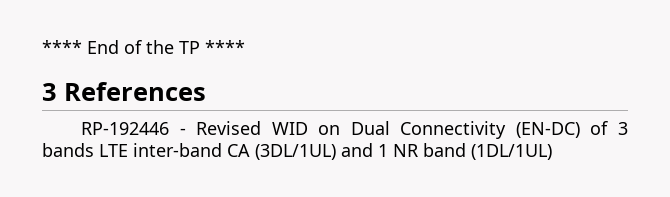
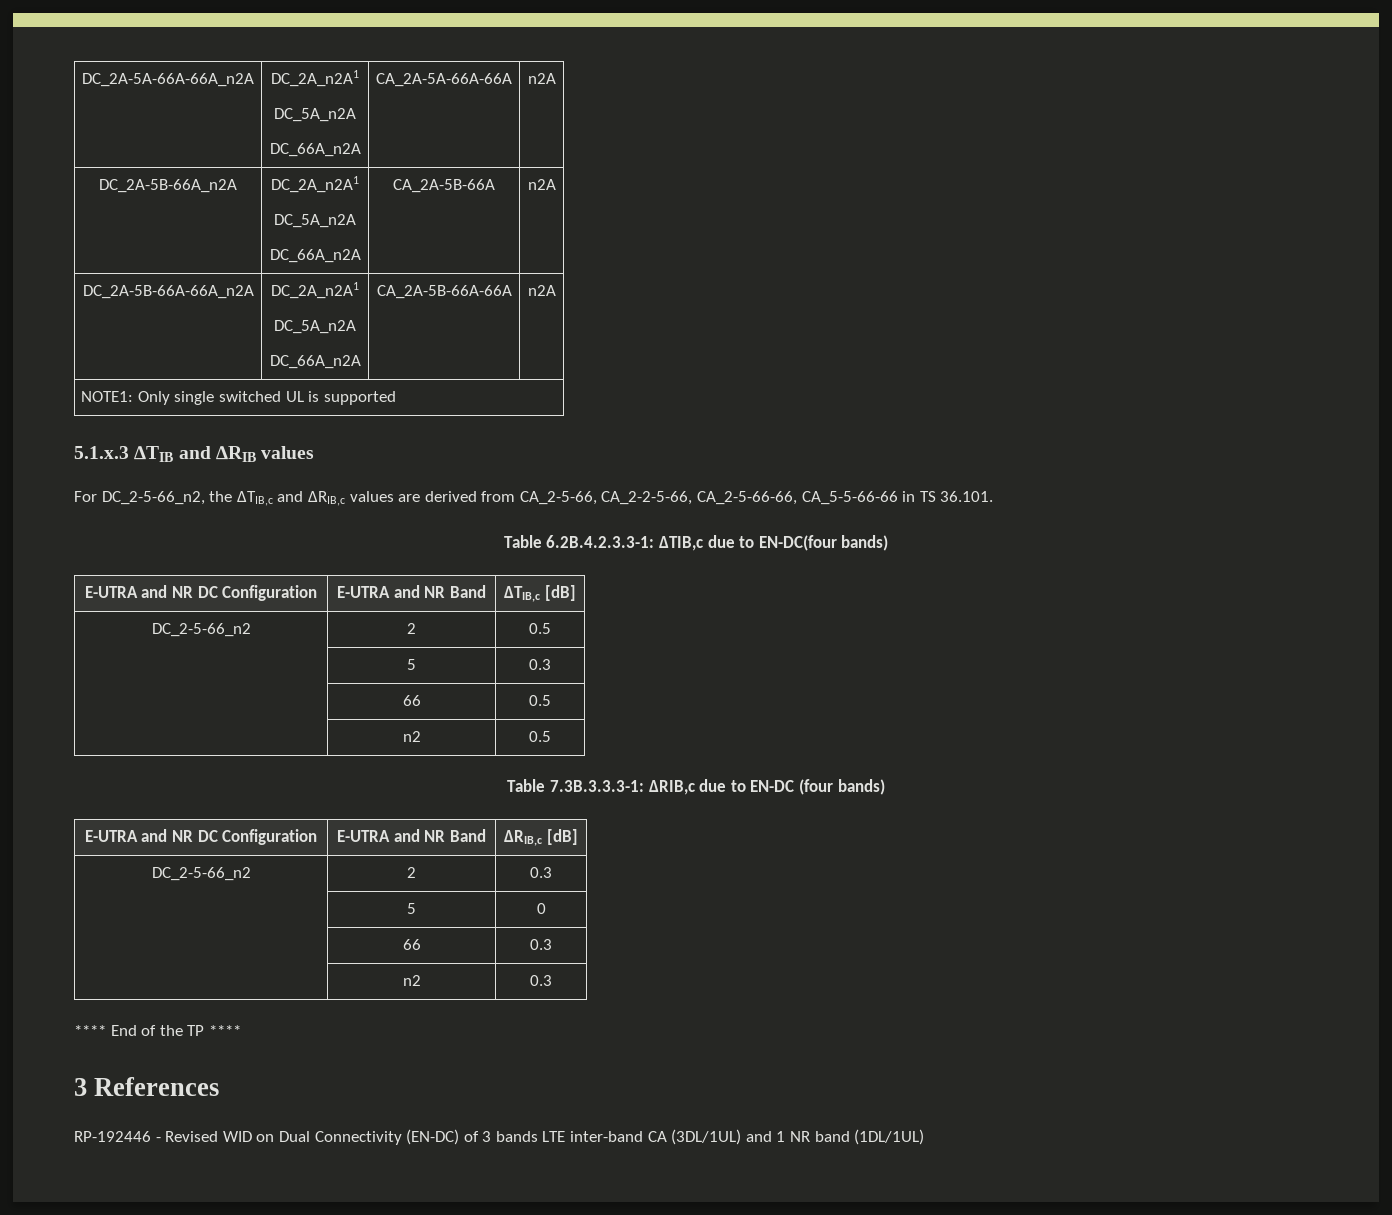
(42, 47) none -> [82,73,254,87] [271,70,359,87] [274,108,356,122] [269,143,361,157] [376,73,512,87] [527,73,556,84] [99,179,237,193] [271,176,359,193] [274,214,356,228] [269,249,361,263] [393,179,495,193] [527,179,556,190] [82,285,254,299] [271,282,359,299] [274,320,356,334] [269,355,361,369] [376,285,512,299] [527,285,556,296] [81,391,396,405] [74,446,315,462] [74,491,994,506] [503,535,889,551] [84,585,318,601] [337,585,486,598] [504,585,576,602] [151,623,251,637] [407,623,416,634] [529,623,551,634] [407,659,416,670] [529,659,551,670] [402,695,421,706] [529,695,551,706] [402,731,421,742] [529,731,551,742] [507,779,885,795] [84,829,318,845] [337,829,486,842] [504,829,578,846] [151,867,251,881] [407,867,416,878] [530,867,552,878] [407,903,416,914] [536,903,546,914] [402,939,421,950] [530,939,552,950] [402,975,421,986] [530,975,552,986] DC_2A-5A-66A-66A_n2A | DC_2A_n2A1 // DC_5A_n2A // DC_66A_n2A | CA_2A-5A-66A-66A | n2A // DC_2A-5B-66A_n2A | DC_2A_n2A1 // DC_5A_n2A // DC_66A_n2A | CA_2A-5B-66A | n2A // DC_2A-5B-66A-66A_n2A | DC_2A_n2A1 // DC_5A_n2A // DC_66A_n2A | CA_2A-5B-66A-66A | n2A // NOTE1: Only single switched UL is supported // 5.1.x.3 ∆TIB and ∆RIB values // For DC_2-5-66_n2, the ΔTIB,c and ΔRIB,c values are derived from CA_2-5-66, CA_2-2-5-66, CA_2-5-66-66, CA_5-5-66-66 in TS 36.101. // Table 6.2B.4.2.3.3-1: ΔTIB,c due to EN-DC(four bands) // E-UTRA and NR DC Configuration | E-UTRA and NR Band | ΔTIB,c [dB] // DC_2-5-66_n2 | 2 | 0.5 // | 5 | 0.3 // | 66 | 0.5 // | n2 | 0.5 // Table 7.3B.3.3.3-1: ΔRIB,c due to EN-DC (four bands) // E-UTRA and NR DC Configuration | E-UTRA and NR Band | ΔRIB,c [dB] // DC_2-5-66_n2 | 2 | 0.3 // | 5 | 0 // | 66 | 0.3 // | n2 | 0.3 //

